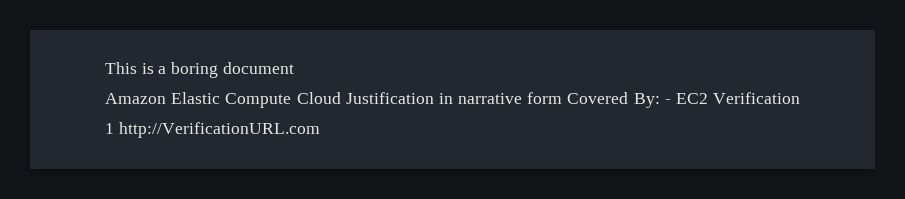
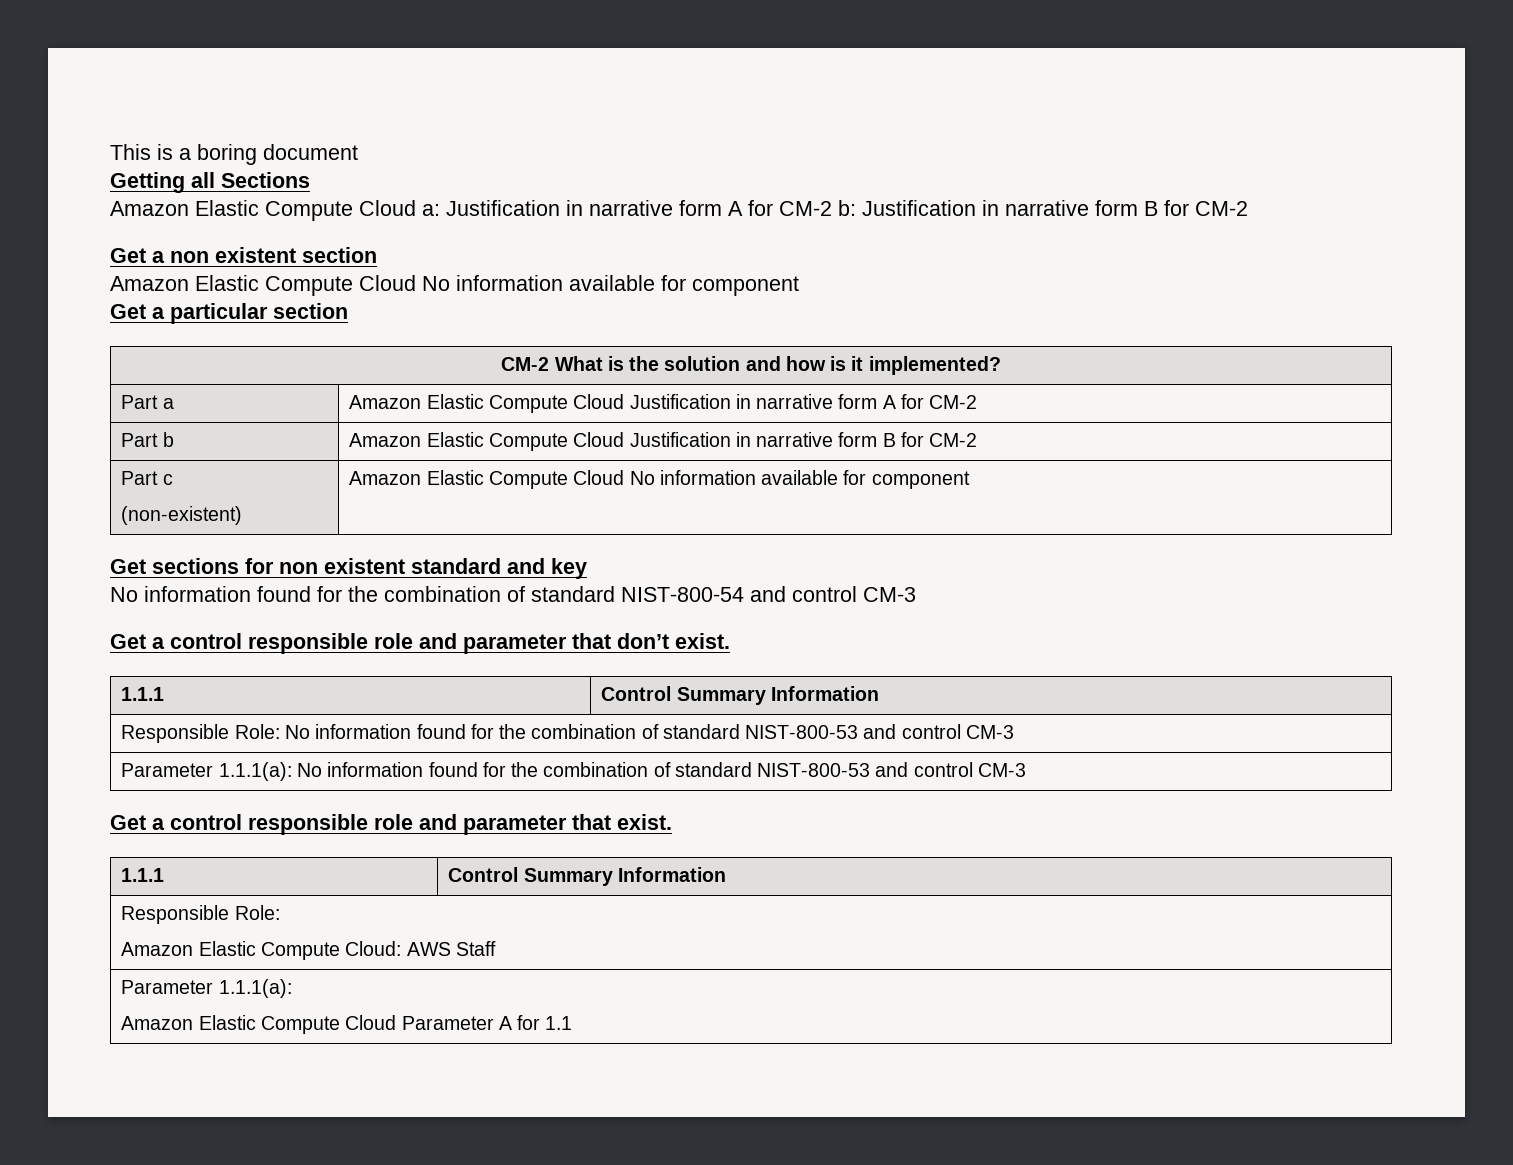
[105,92,800,108] [105,122,320,138] Amazon Elastic Compute Cloud Justification in narrative form Covered By: - EC2 Verification 1 http://VerificationURL.com -> [110,172,310,193] [110,200,1248,221] [110,247,377,263] [110,275,799,296] [110,303,348,324] [501,356,1001,375] [121,395,174,409] [349,394,978,413] [121,432,174,447] [349,432,978,451] [121,471,173,485] [121,506,243,525] [349,470,970,489] [110,558,587,579] [110,586,916,602] [110,633,730,654] [121,687,165,701] [601,686,879,705] [121,724,1014,743] [121,762,1026,781] [110,814,672,835] [121,868,165,882] [448,867,726,886] [121,905,280,924] [121,941,496,960] [121,979,292,998] [121,1015,573,1034] Getting all Sections // Amazon Elastic Compute Cloud a: Justification in narrative form A for CM-2 b: Justification in narrative form B for CM-2 // Get a non existent section // Amazon Elastic Compute Cloud No information available for component // Get a particular section // CM-2 What is the solution and how is it implemented? // Part a | Amazon Elastic Compute Cloud Justification in narrative form A for CM-2 // Part b | Amazon Elastic Compute Cloud Justification in narrative form B for CM-2 // Part c // (non-existent) | Amazon Elastic Compute Cloud No information available for component // Get sections for non existent standard and key // No information found for the combination of standard NIST-800-54 and control CM-3 // Get a control responsible role and parameter that don’t exist. // 1.1.1 | Control Summary Information // Responsible Role: No information found for the combination of standard NIST-800-53 and control CM-3 // Parameter 1.1.1(a): No information found for the combination of standard NIST-800-53 and control CM-3 // Get a control responsible role and parameter that exist. // 1.1.1 | Control Summary Information // Responsible Role: // Amazon Elastic Compute Cloud: AWS Staff // Parameter 1.1.1(a): // Amazon Elastic Compute Cloud Parameter A for 1.1

